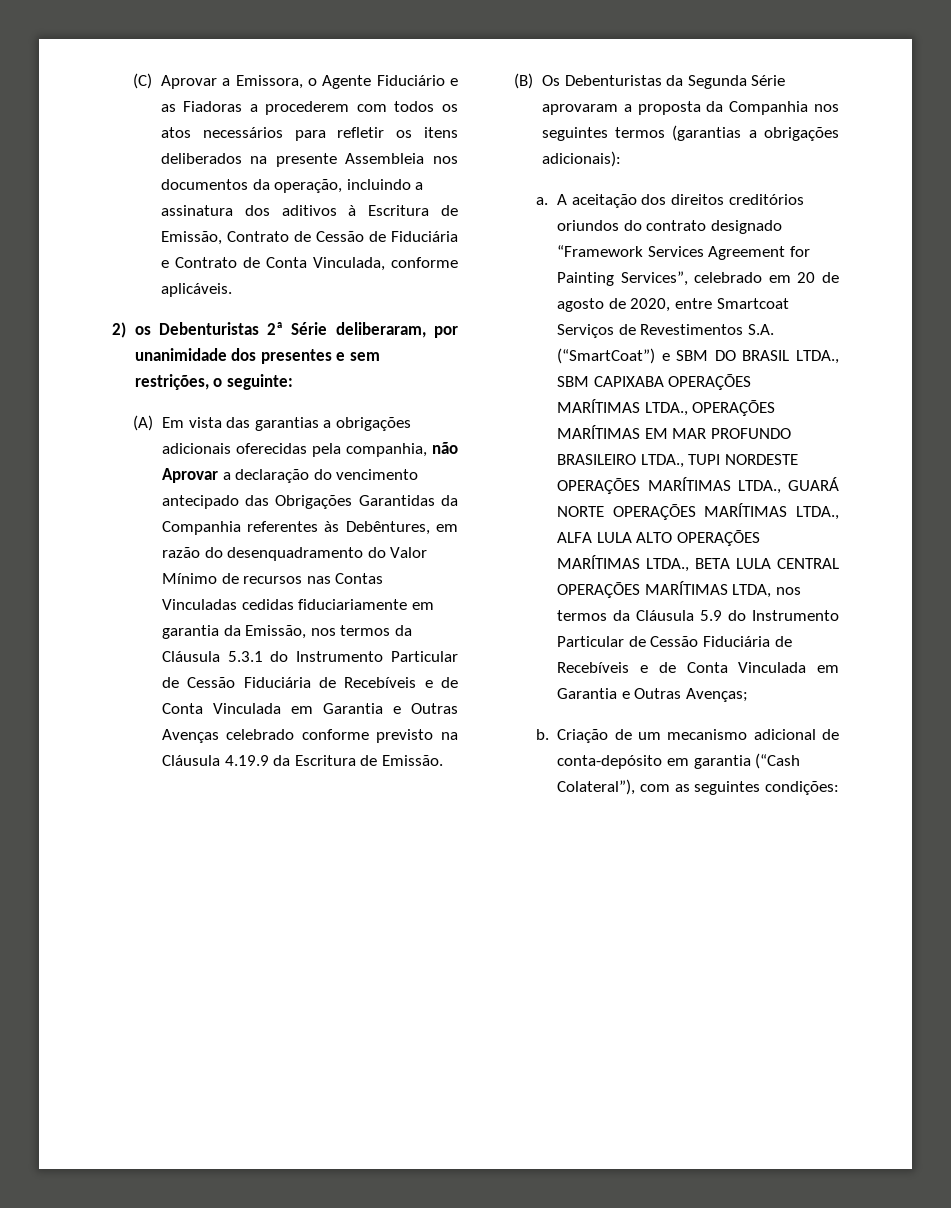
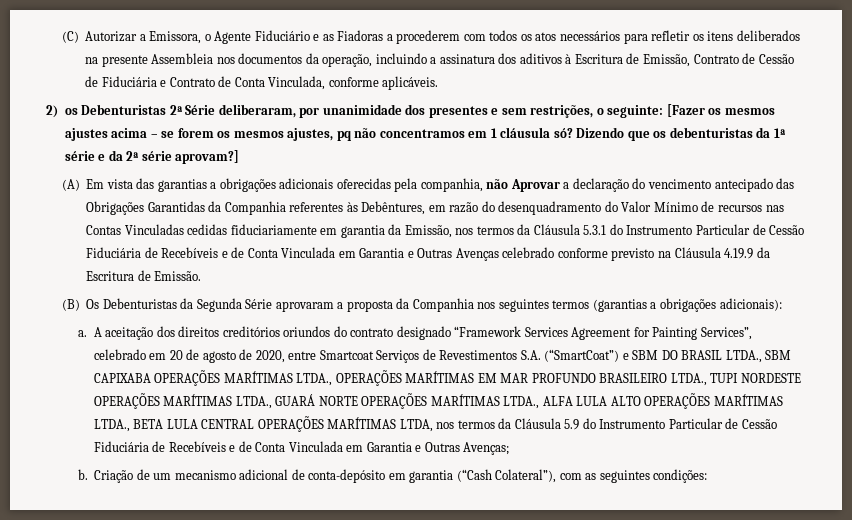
[160,75,217,89] Aprovar -> [85,31,138,42] Autorizar
(293, 382) none -> [666,104,775,117] [64,127,786,141] [64,150,240,164] [Fazer os mesmos ajustes acima – se forem os mesmos ajustes, pq não concentramos em 1 cláusula só? Dizendo que os debenturistas da 1ª série e da 2ª série aprovam?]

